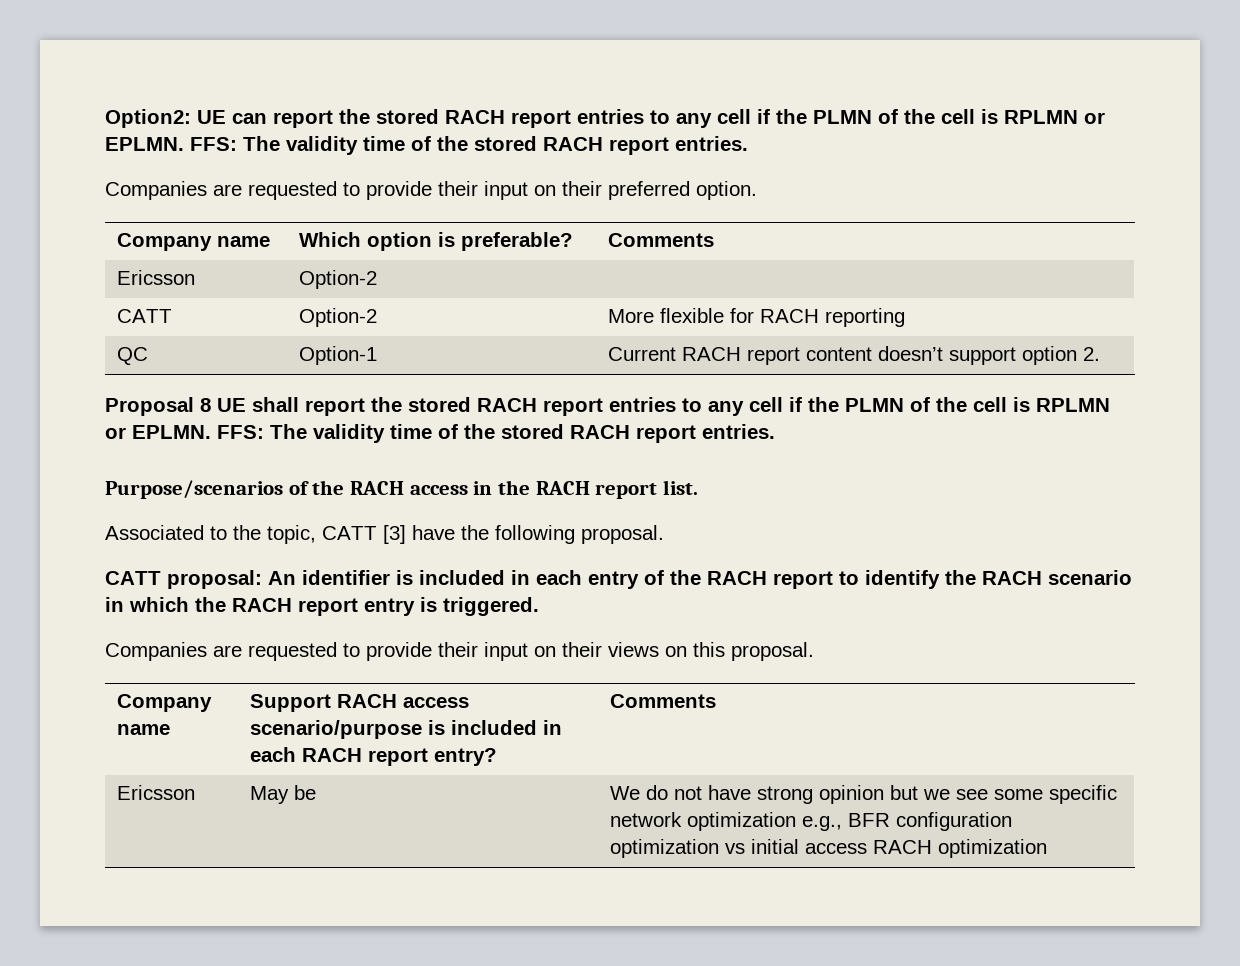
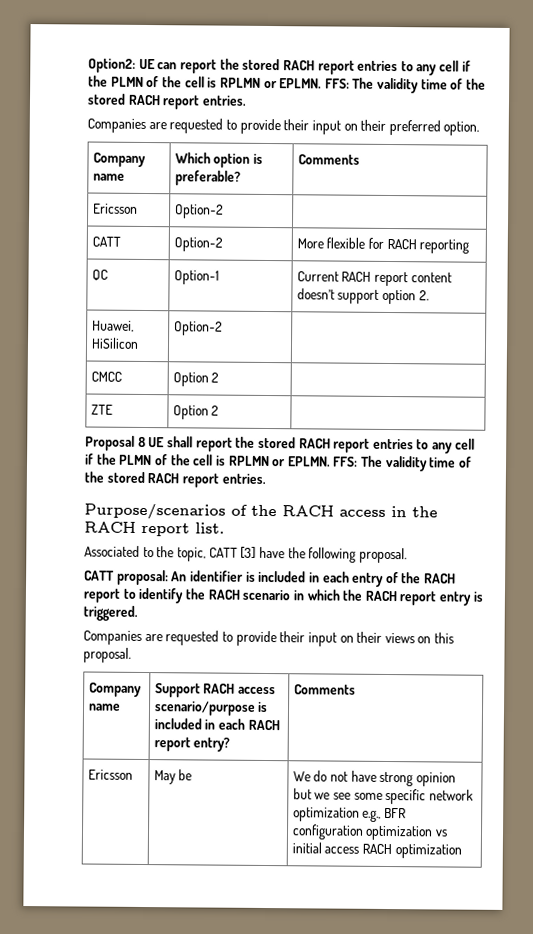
(1100, 354) none -> [91,320,134,332] [90,337,139,349] [173,321,223,336] [90,371,122,382] [172,372,220,387] [90,404,113,415] [172,405,220,420] // Huawei, HiSilicon | Option-2 | // CMCC | Option 2 | // ZTE | Option 2 |

